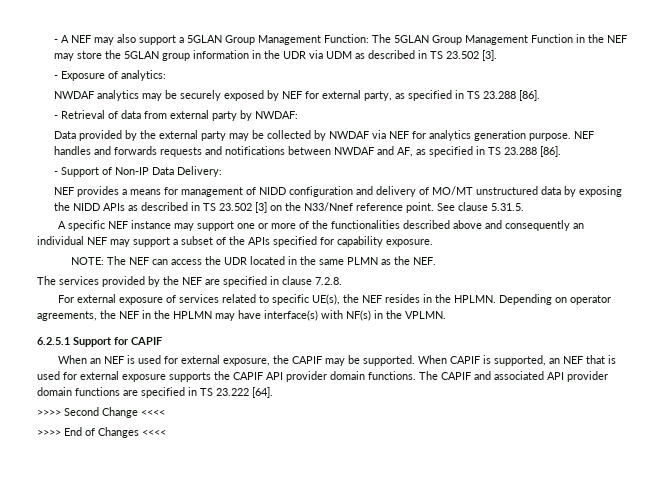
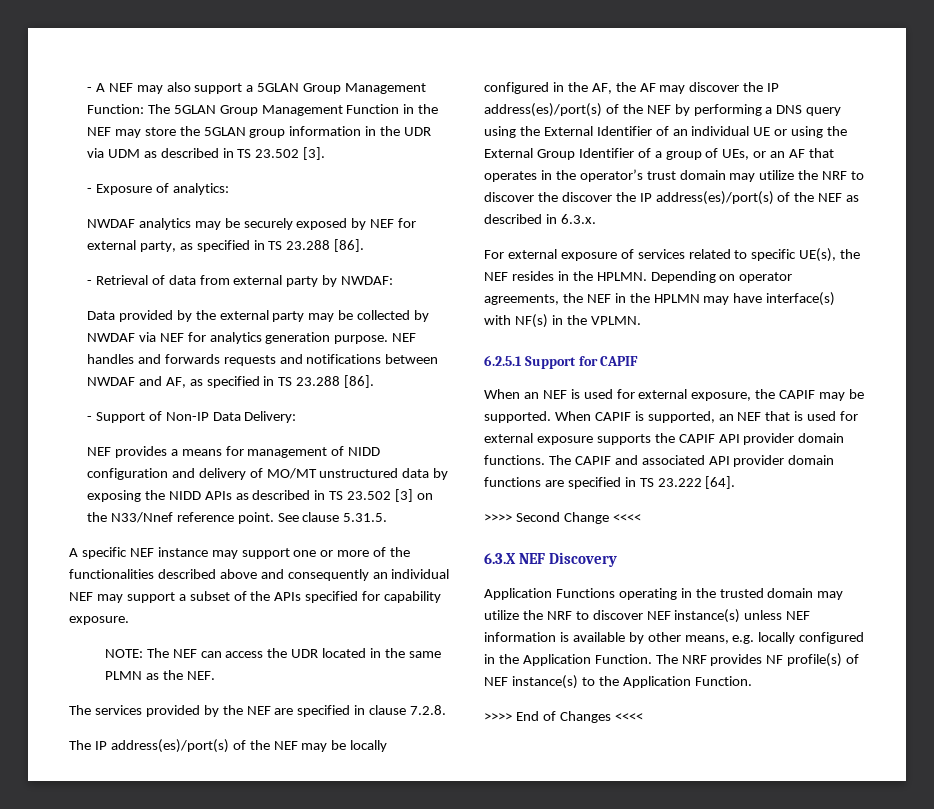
(342, 281) none -> [69,739,388,753] [484,82,780,94] [484,103,842,117] [484,126,848,138] [484,148,835,160] [484,169,865,182] [484,191,860,205] [484,214,596,224] // The IP address(es)/port(s) of the NEF may be locally configured in the AF, the AF may discover the IP address(es)/port(s) of the NEF by performing a DNS query using the External Identifier of an individual UE or using the External Group Identifier of a group of UEs, or an AF that operates in the operator’s trust domain may utilize the NRF to discover the discover the IP address(es)/port(s) of the NEF as described in 6.3.x.
(165, 412) none -> [484,552,618,567] [484,588,844,600] [484,609,811,623] [484,632,865,644] [484,653,860,667] [484,675,752,689] // 6.3.X NEF Discovery // Application Functions operating in the trusted domain may utilize the NRF to discover NEF instance(s) unless NEF information is available by other means, e.g. locally configured in the Application Function. The NRF provides NF profile(s) of NEF instance(s) to the Application Function.

